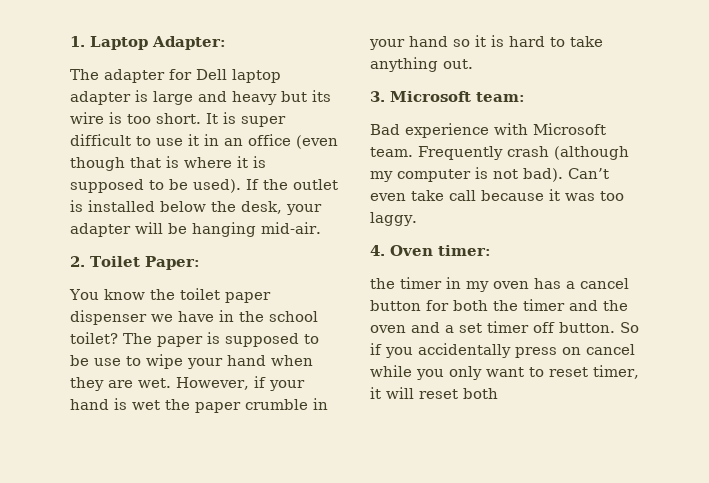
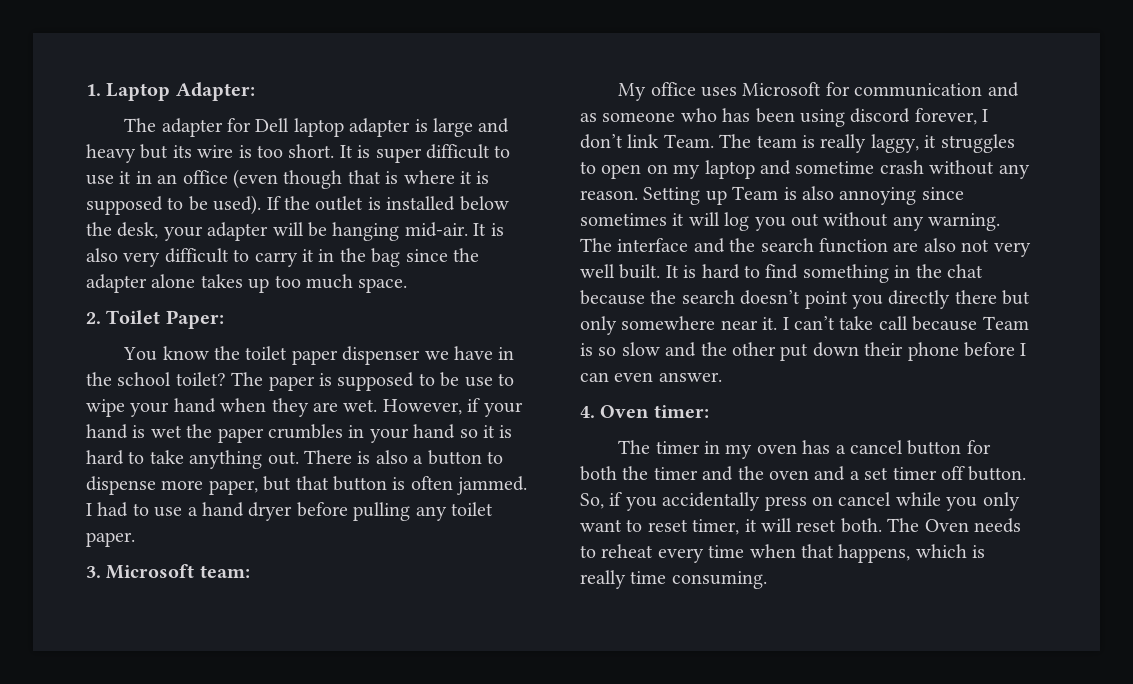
(321, 228) none -> [473,223,504,236] [86,248,479,267] [86,274,408,293] It is also very difficult to carry it in the bag since the adapter alone takes up too much space.
[245,399,308,410] crumble -> [268,424,343,439] crumbles
[370,91,525,102] [370,123,606,138] [370,146,629,160] [370,167,609,182] [370,189,624,201] [370,212,417,226] // 3. Microsoft team: // Bad experience with Microsoft team. Frequently crash (although my computer is not bad). Can’t even take call because it was too laggy. -> [304,450,503,465] [86,476,528,495] [86,502,493,521] [86,532,135,547] [86,564,250,579] [618,82,1019,101] [580,108,989,127] [580,134,1015,153] [580,160,1030,179] [580,186,964,205] [580,212,1001,231] [580,238,1031,257] [580,264,983,283] [580,290,1031,309] [580,316,1029,335] [580,342,1027,361] [580,372,722,382] There is also a button to dispense more paper, but that button is often jammed. I had to use a hand dryer before pulling any toilet paper. // 3. Microsoft team: // My office uses Microsoft for communication and as someone who has been using discord forever, I don’t link Team. The team is really laggy, it struggles to open on my laptop and sometime crash without any reason. Setting up Team is also annoying since sometimes it will log you out without any warning. The interface and the search function are also not very well built. It is hard to find something in the chat because the search doesn’t point you directly there but only somewhere near it. I can’t take call because Team is so slow and the other put down their phone before I can even answer.
[370,278,395,289] the -> [618,440,651,454] The
[620,322,639,333] So -> [580,493,604,509] So,
[463,388,498,399] both -> [840,518,1021,533] [580,544,986,563] [580,570,767,589] both. The Oven needs to reheat every time when that happens, which is really time consuming.

